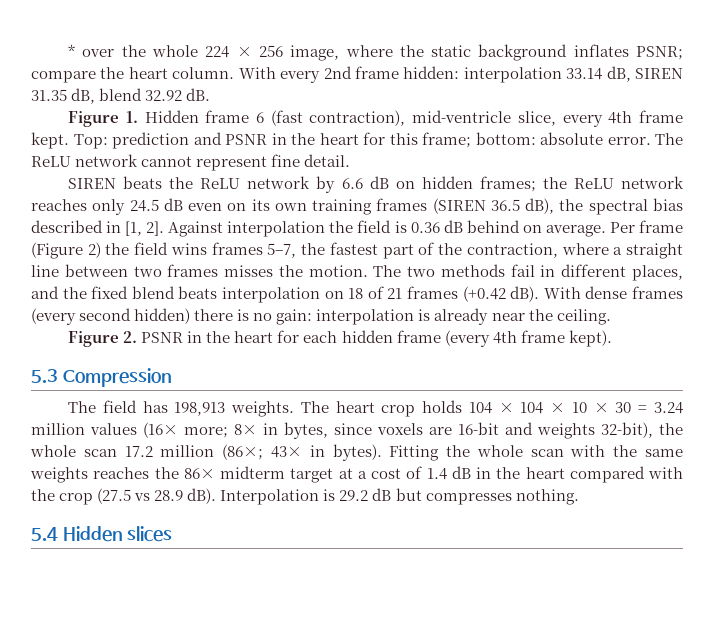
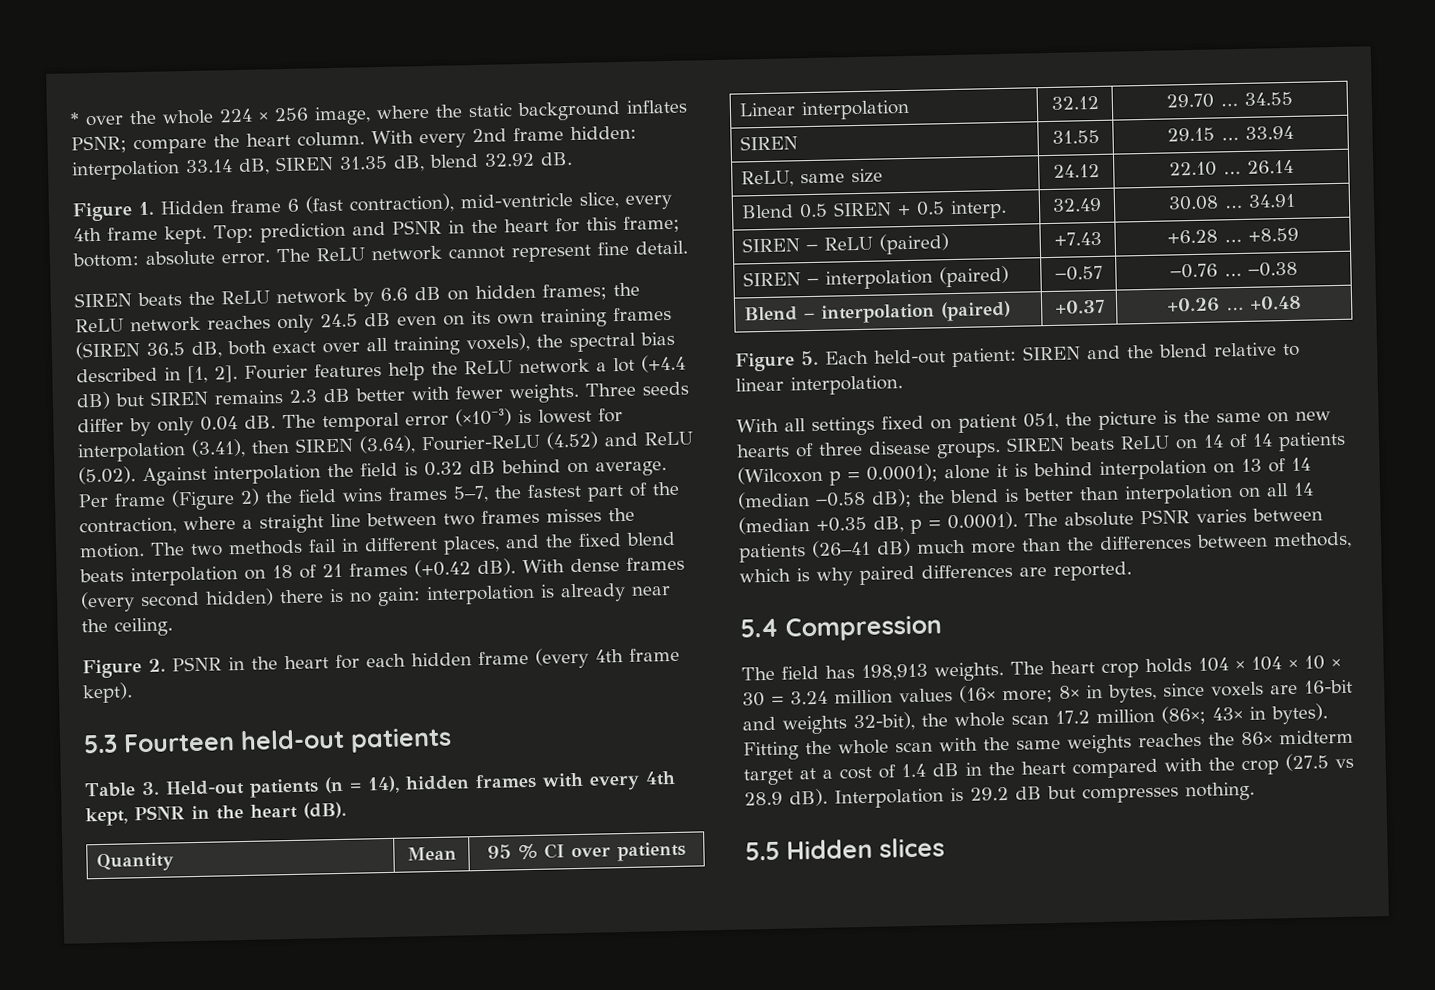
[525,198,555,214] dB), -> [191,332,530,358] dB, both exact over all training voxels),
(165, 228) none -> [244,354,686,381] [76,381,689,410] [77,407,623,437] [77,431,693,463] [78,466,136,485] Fourier features help the ReLU network a lot (+4.4 dB) but SIREN remains 2.3 dB better with fewer weights. Three seeds differ by only 0.04 dB. The temporal error (×10⁻³) is lowest for interpolation (3.41), then SIREN (3.64), Fourier-ReLU (4.52) and ReLU (5.02).
[410,222,440,233] 0.36 -> [424,461,463,477] 0.32
(58, 376) none -> [123,727,452,753] [84,770,676,798] [85,801,347,827] [95,852,174,873] [406,846,457,861] [487,841,686,862] [738,99,910,121] [1050,95,1099,110] [1166,91,1293,109] [739,135,798,151] [1051,129,1100,144] [1167,125,1294,142] [740,168,883,188] [1053,163,1100,178] [1169,159,1294,177] [740,199,1007,220] [1052,197,1102,212] [1168,193,1296,211] [741,233,949,255] [1053,231,1102,246] [1166,227,1299,244] [742,265,1009,290] [1054,265,1103,281] [1169,261,1298,279] [743,300,1011,324] [1054,299,1105,314] [1166,295,1302,313] [735,342,1300,372] [735,375,903,396] [736,409,1331,437] [736,431,1346,459] [737,457,1311,486] [737,482,1314,510] [738,507,1323,535] [739,531,1352,563] [739,561,1132,586] [740,618,779,638] Fourteen held-out patients // Table 3. Held-out patients (n = 14), hidden frames with every 4th kept, PSNR in the heart (dB). // Quantity | Mean | 95 % CI over patients // Linear interpolation | 32.12 | 29.70 … 34.55 // SIREN | 31.55 | 29.15 … 33.94 // ReLU, same size | 24.12 | 22.10 … 26.14 // Blend 0.5 SIREN + 0.5 interp. | 32.49 | 30.08 … 34.91 // SIREN − ReLU (paired) | +7.43 | +6.28 … +8.59 // SIREN − interpolation (paired) | −0.57 | −0.76 … −0.38 // Blend − interpolation (paired) | +0.37 | +0.26 … +0.48 // Figure 5. Each held-out patient: SIREN and the blend relative to linear interpolation. // With all settings fixed on patient 051, the picture is the same on new hearts of three disease groups. SIREN beats ReLU on 14 of 14 patients (Wilcoxon p = 0.0001); alone it is behind interpolation on 13 of 14 (median −0.58 dB); the blend is better than interpolation on all 14 (median +0.35 dB, p = 0.0001). The absolute PSNR varies between patients (26–41 dB) much more than the differences between methods, which is why paired differences are reported. // 5.4
[31,527,58,541] 5.4 -> [745,841,780,861] 5.5

